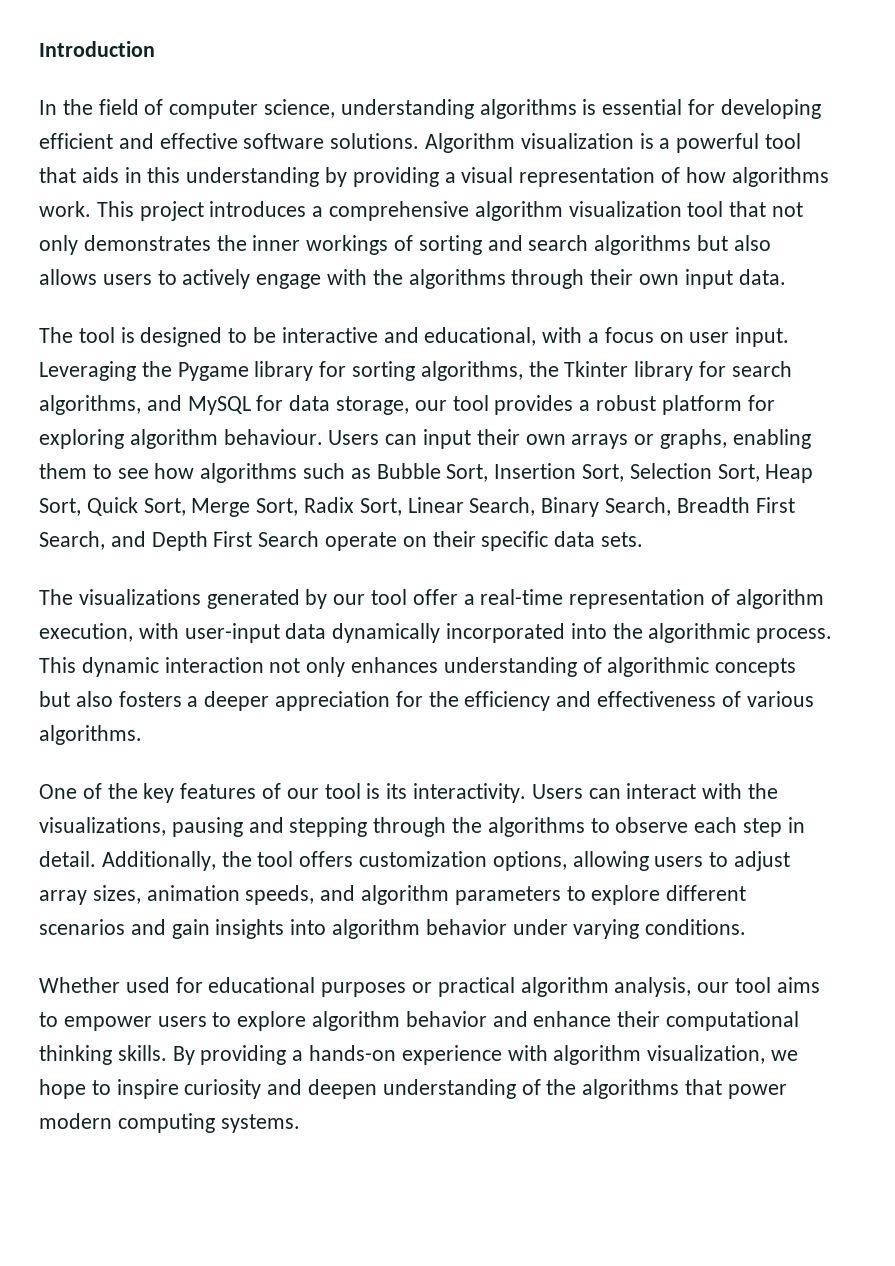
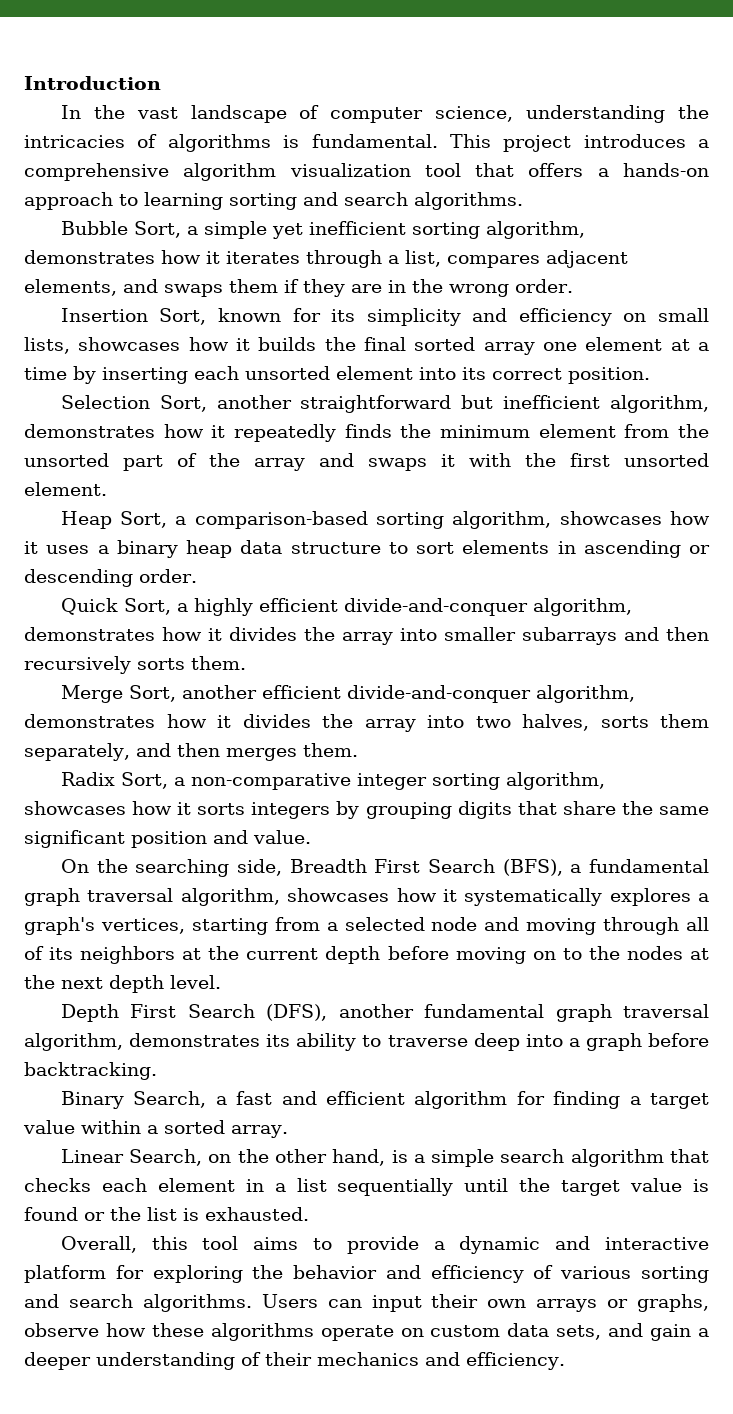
[98,99,139,115] field -> [136,105,287,123] vast landscape
[479,99,821,119] [39,133,802,153] [39,167,829,187] [39,201,91,217] algorithms is essential for developing efficient and effective software solutions. Algorithm visualization is a powerful tool that aids in this understanding by providing a visual representation of how algorithms work. -> [678,105,710,119] [24,134,438,152] the intricacies of algorithms is fundamental.
[772,202,804,217] [39,235,771,255] [39,269,786,289] [39,327,790,347] [39,361,792,381] [39,395,775,415] [39,429,323,449] not only demonstrates the inner workings of sorting and search algorithms but also allows users to actively engage with the algorithms through their own input data. // The tool is designed to be interactive and educational, with a focus on user input. Leveraging the Pygame library for sorting algorithms, the Tkinter library for search algorithms, and MySQL for data storage, our tool provides a robust platform for exploring algorithm behaviour. -> [528,163,709,177] [24,192,523,210] [60,221,585,239] [24,250,628,268] [24,279,573,297] [60,308,709,326] [24,337,710,355] [24,366,650,384] [60,395,709,413] [24,424,709,442] [24,453,709,471] [24,482,107,496] [60,511,710,529] [24,540,710,558] [24,569,197,587] [60,598,632,616] [24,627,709,645] [24,656,246,674] [60,685,635,703] [24,714,709,732] [24,743,358,761] [60,772,605,790] [24,801,709,819] [24,830,311,848] [60,859,709,877] [24,888,709,906] [24,917,709,935] [24,946,710,964] [24,975,221,993] [60,1004,709,1022] [24,1033,710,1051] [24,1062,157,1080] [60,1091,709,1109] [23,1120,288,1138] [60,1149,709,1167] [24,1178,709,1196] [24,1207,309,1221] [60,1236,709,1254] [24,1265,709,1283] [24,1294,252,1312] offers a hands-on approach to learning sorting and search algorithms. // Bubble Sort, a simple yet inefficient sorting algorithm, demonstrates how it iterates through a list, compares adjacent elements, and swaps them if they are in the wrong order. // Insertion Sort, known for its simplicity and efficiency on small lists, showcases how it builds the final sorted array one element at a time by inserting each unsorted element into its correct position. // Selection Sort, another straightforward but inefficient algorithm, demonstrates how it repeatedly finds the minimum element from the unsorted part of the array and swaps it with the first unsorted element. // Heap Sort, a comparison-based sorting algorithm, showcases how it uses a binary heap data structure to sort elements in ascending or descending order. // Quick Sort, a highly efficient divide-and-conquer algorithm, demonstrates how it divides the array into smaller subarrays and then recursively sorts them. // Merge Sort, another efficient divide-and-conquer algorithm, demonstrates how it divides the array into two halves, sorts them separately, and then merges them. // Radix Sort, a non-comparative integer sorting algorithm, showcases how it sorts integers by grouping digits that share the same significant position and value. // On the searching side, Breadth First Search (BFS), a fundamental graph traversal algorithm, showcases how it systematically explores a graph's vertices, starting from a selected node and moving through all of its neighbors at the current depth before moving on to the nodes at the next depth level. // Depth First Search (DFS), another fundamental graph traversal algorithm, demonstrates its ability to traverse deep into a graph before backtracking. // Binary Search, a fast and efficient algorithm for finding a target value within a sorted array. // Linear Search, on the other hand, is a simple search algorithm that checks each element in a list sequentially until the target value is found or the list is exhausted. // Overall, this tool aims to provide a dynamic and interactive platform for exploring the behavior and efficiency of various sorting and search algorithms.
[732,429,811,449] [39,463,814,483] [39,497,795,517] [39,531,644,551] [39,589,824,609] [39,623,833,643] [39,657,797,677] [39,691,814,711] [39,725,142,745] [39,783,779,803] [39,817,805,837] [39,851,791,871] [39,885,747,905] [39,919,747,939] [39,977,820,997] [39,1011,800,1031] [39,1045,799,1065] [39,1079,787,1099] [39,1113,300,1133] enabling them to see how algorithms such as Bubble Sort, Insertion Sort, Selection Sort, Heap Sort, Quick Sort, Merge Sort, Radix Sort, Linear Search, Binary Search, Breadth First Search, and Depth First Search operate on their specific data sets. // The visualizations generated by our tool offer a real-time representation of algorithm execution, with user-input data dynamically incorporated into the algorithmic process. This dynamic interaction not only enhances understanding of algorithmic concepts but also fosters a deeper appreciation for the efficiency and effectiveness of various algorithms. // One of the key features of our tool is its interactivity. Users can interact with the visualizations, pausing and stepping through the algorithms to observe each step in detail. Additionally, the tool offers customization options, allowing users to adjust array sizes, animation speeds, and algorithm parameters to explore different scenarios and gain insights into algorithm behavior under varying conditions. // Whether used for educational purposes or practical algorithm analysis, our tool aims to empower users to explore algorithm behavior and enhance their computational thinking skills. By providing a hands-on experience with algorithm visualization, we hope to inspire curiosity and deepen understanding of the algorithms that power modern computing systems. -> [24,1323,709,1341] [24,1352,565,1370] observe how these algorithms operate on custom data sets, and gain a deeper understanding of their mechanics and efficiency.

